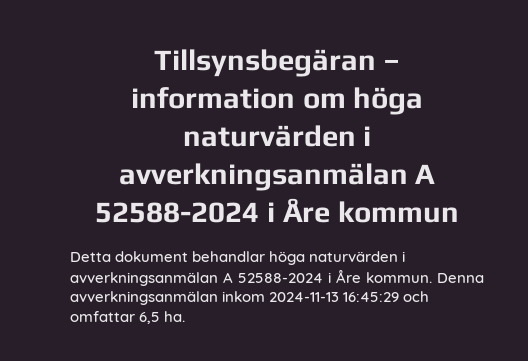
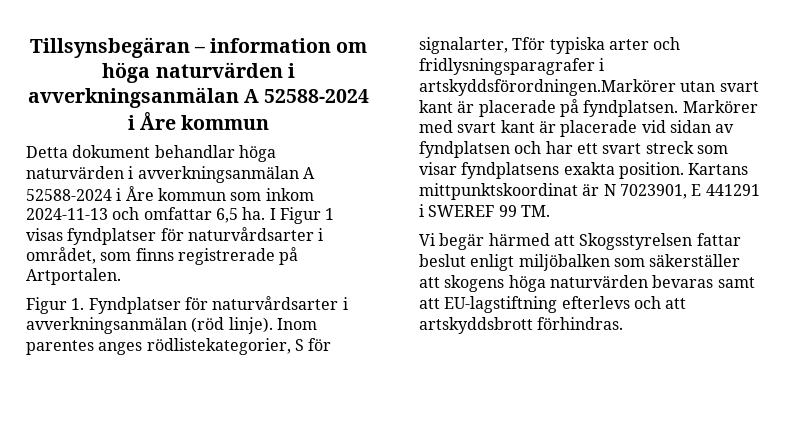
[366,272,484,283] [70,291,218,305] kommun. Denna avverkningsanmälan -> [157,188,262,201] kommun som
[343,292,400,302] 16:45:29 -> (108, 214) none
(186, 316) none -> [269,207,335,224] [26,227,324,245] [26,247,299,265] [26,268,121,285] [26,296,348,314] [26,317,317,334] [26,338,332,355] [419,37,681,54] [419,58,605,75] [419,79,759,96] [419,99,758,117] [419,120,735,137] [419,141,728,158] [419,162,749,179] [419,183,760,200] [419,204,550,217] [419,233,741,250] [419,254,741,271] [419,275,755,292] [419,296,687,313] [419,317,624,334] I Figur 1 visas fyndplatser för naturvårdsarter i området, som finns registrerade på Artportalen. // Figur 1. Fyndplatser för naturvårdsarter i avverkningsanmälan (röd linje). Inom parentes anges rödlistekategorier, S för signalarter, Tför typiska arter och fridlysningsparagrafer i artskyddsförordningen.Markörer utan svart kant är placerade på fyndplatsen. Markörer med svart kant är placerade vid sidan av fyndplatsen och har ett svart streck som visar fyndplatsens exakta position. Kartans mittpunktskoordinat är N 7023901, E 441291 i SWEREF 99 TM. // Vi begär härmed att Skogsstyrelsen fattar beslut enligt miljöbalken som säkerställer att skogens höga naturvärden bevaras samt att EU-lagstiftning efterlevs och att artskyddsbrott förhindras.

